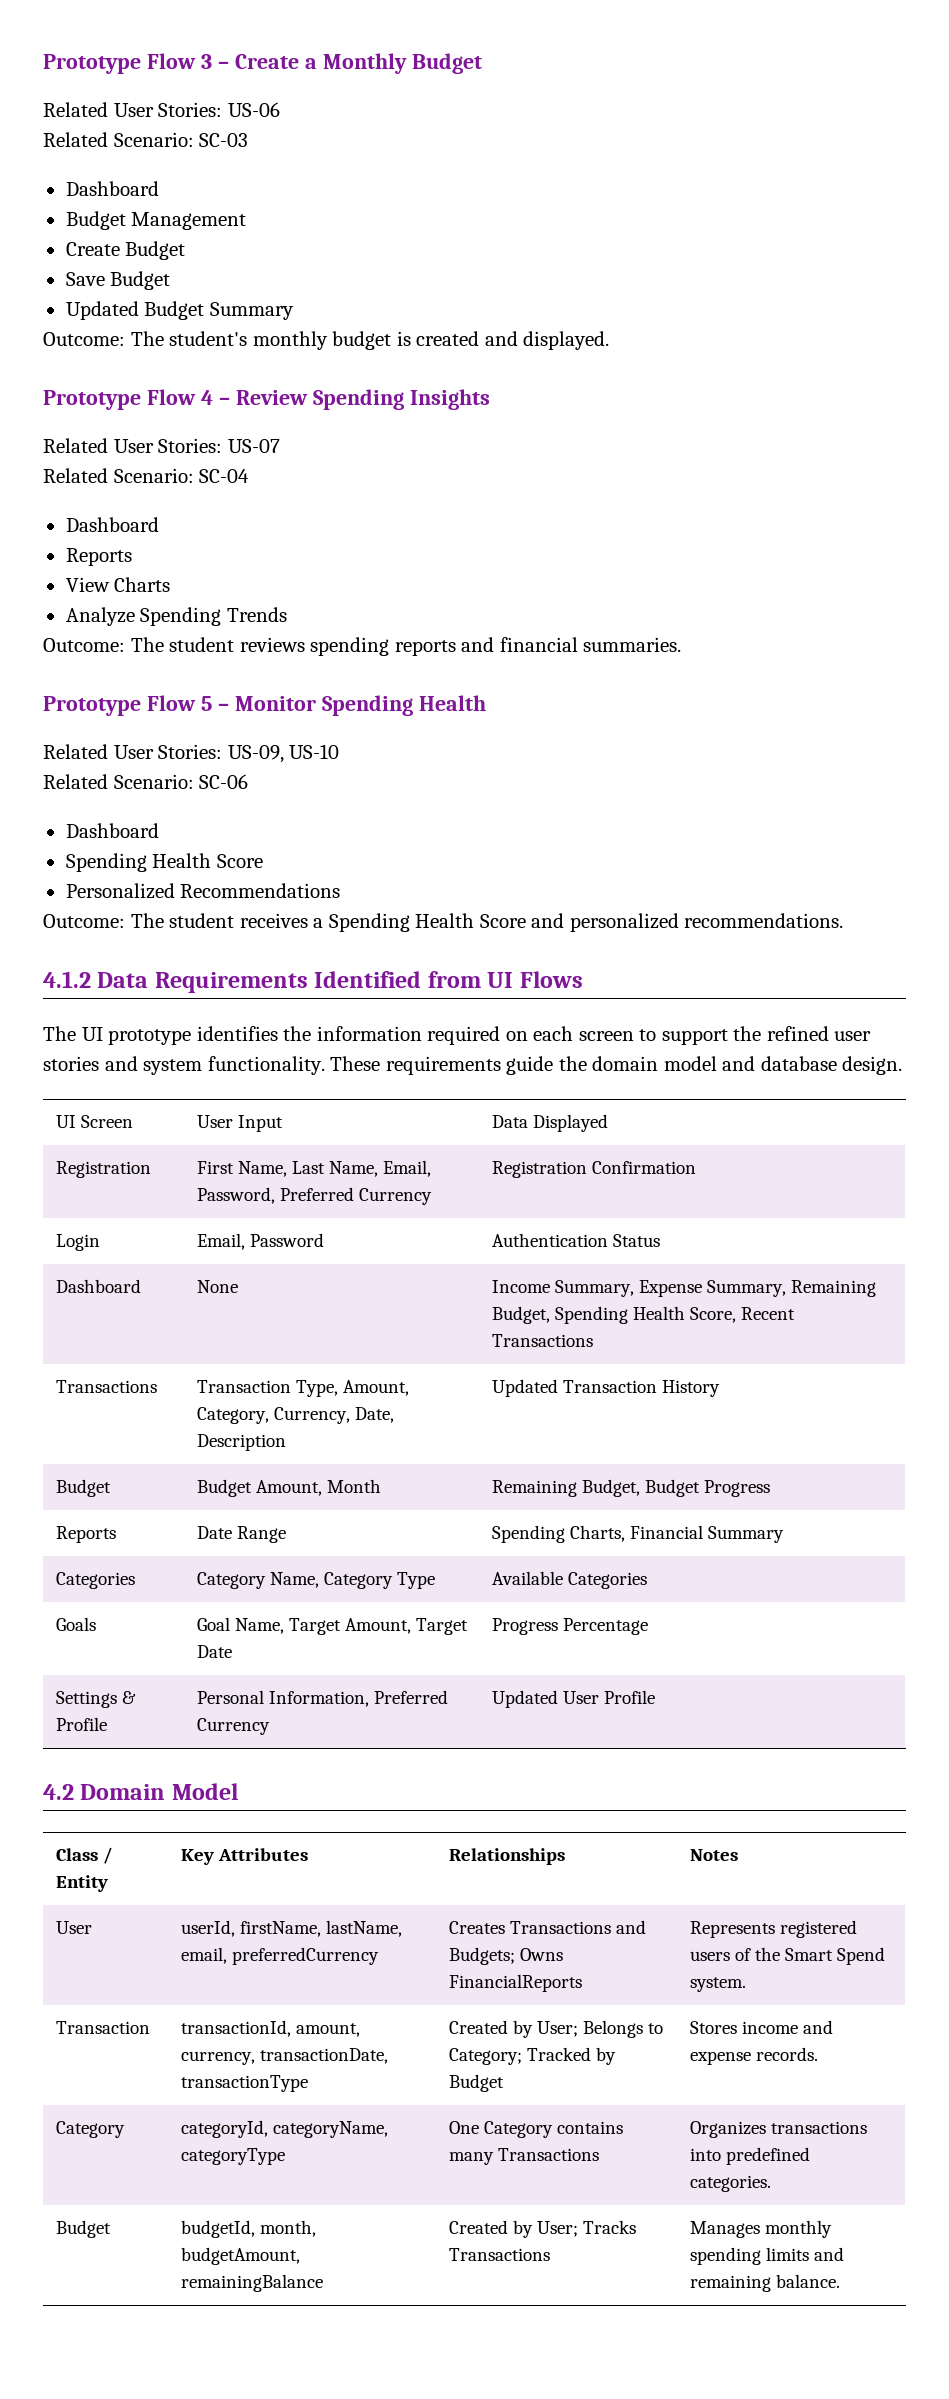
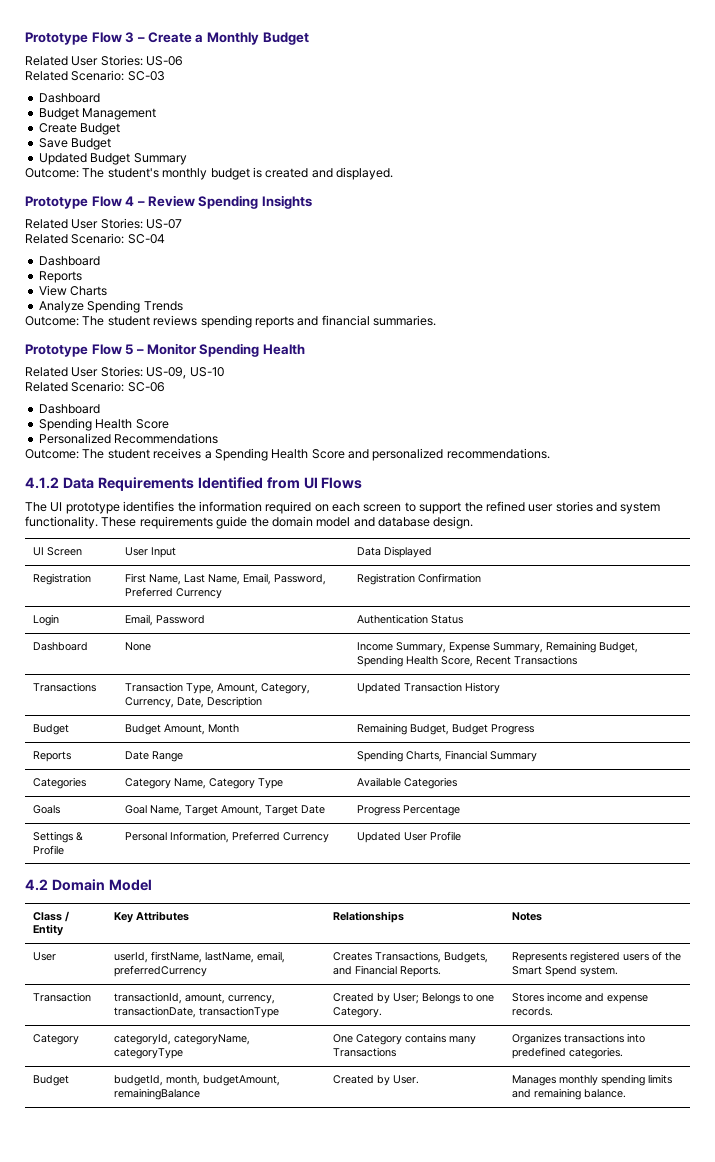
[509,1920,646,1934] [448,1947,563,1965] [448,1974,582,1992] Transactions and Budgets; Owns FinancialReports -> [375,951,489,963] [333,965,442,977] Transactions, Budgets, and Financial Reports.
[448,2047,616,2065] [448,2074,504,2092] Category; Tracked by Budget -> [476,995,495,1002] [333,1007,383,1018] one Category.
[536,2220,636,2237] [448,2248,550,2261] User; Tracks Transactions -> [393,1075,420,1084] User.

